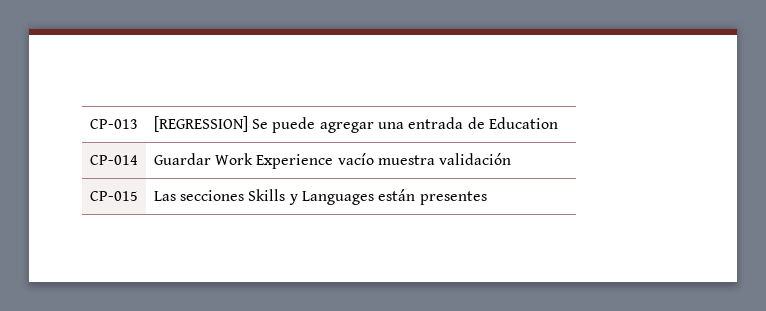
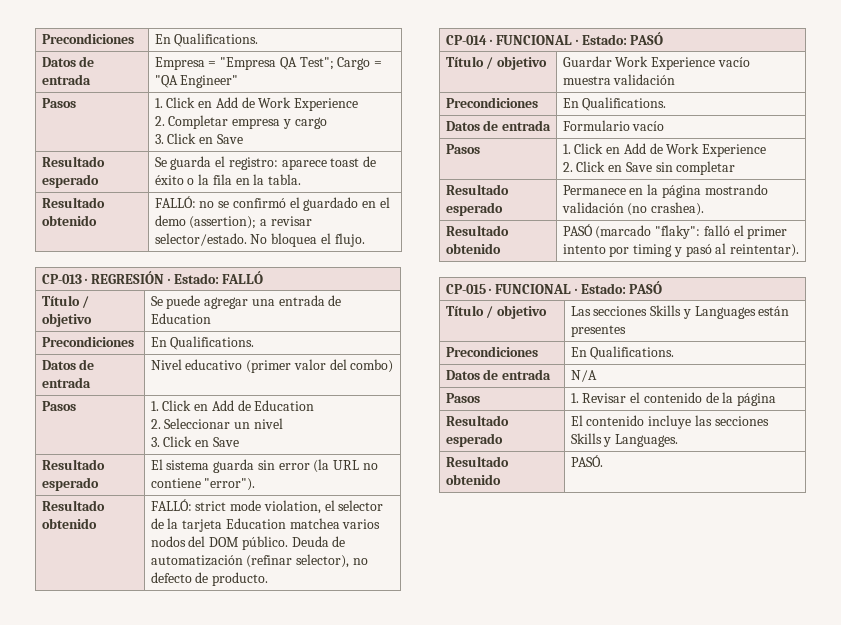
[89,119,138,129] [153,116,248,132] CP-013 | [REGRESSION] -> [41,33,134,44] [154,33,259,47] [41,56,95,67] [41,74,91,85] [154,57,383,70] [154,75,239,88] [41,98,76,108] [154,97,359,111] [154,115,327,129] [154,133,243,144] [41,156,105,167] [41,174,99,188] [154,156,377,170] [154,174,302,185] [41,197,105,208] [41,215,97,226] [154,196,390,211] [154,215,312,229] [154,233,365,247] [41,271,264,284] [41,295,90,308] [41,313,92,327] Precondiciones | En Qualifications. // Datos de entrada | Empresa = "Empresa QA Test"; Cargo = "QA Engineer" // Pasos | 1. Click en Add de Work Experience // 2. Completar empresa y cargo // 3. Click en Save // Resultado esperado | Se guarda el registro: aparece toast de éxito o la fila en la tabla. // Resultado obtenido | FALLÓ: no se confirmó el guardado en el demo (assertion); a revisar selector/estado. No bloquea el flujo. // CP-013 · REGRESIÓN · Estado: FALLÓ // Título / objetivo |
[89,155,138,165] CP-014 -> [41,336,134,347] [150,336,255,350] [41,359,95,370] [41,377,91,388] [150,359,394,373] [41,401,76,411] [150,400,315,411] [150,418,283,429] [150,436,239,447] [41,459,105,470] [41,477,99,491] [150,459,378,473] [150,478,256,491] [41,500,105,511] [41,518,97,529] [150,499,384,514] [150,518,381,532] [150,536,346,550] [150,554,368,568] [150,572,269,586] [445,32,664,45] [445,56,548,70] Precondiciones | En Qualifications. // Datos de entrada | Nivel educativo (primer valor del combo) // Pasos | 1. Click en Add de Education // 2. Seleccionar un nivel // 3. Click en Save // Resultado esperado | El sistema guarda sin error (la URL no contiene "error"). // Resultado obtenido | FALLÓ: strict mode violation, el selector de la tarjeta Education matchea varios nodos del DOM público. Deuda de automatización (refinar selector), no defecto de producto. // CP-014 · FUNCIONAL · Estado: PASÓ // Título / objetivo
[89,191,138,201] CP-015 -> [445,97,538,108] [562,97,667,111] [445,120,552,131] [562,120,665,131] [445,144,480,154] [562,143,767,157] [562,161,736,175] [445,184,509,195] [445,202,503,216] [562,184,768,198] [561,202,705,216] [445,225,509,236] [445,243,501,254] [562,224,788,239] [562,243,800,257] [445,281,663,294] [445,305,548,319] Precondiciones | En Qualifications. // Datos de entrada | Formulario vacío // Pasos | 1. Click en Add de Work Experience // 2. Click en Save sin completar // Resultado esperado | Permanece en la página mostrando validación (no crashea). // Resultado obtenido | PASÓ (marcado "flaky": falló el primer intento por timing y pasó al reintentar). // CP-015 · FUNCIONAL · Estado: PASÓ // Título / objetivo
(487, 198) none -> [445,346,538,357] [570,346,675,360] [445,369,552,380] [570,370,597,382] [445,393,480,403] [570,392,777,406] [445,415,509,426] [445,433,503,447] [570,415,769,429] [570,433,679,447] [445,456,509,467] [445,474,501,485] [570,455,603,467] // Precondiciones | En Qualifications. // Datos de entrada | N/A // Pasos | 1. Revisar el contenido de la página // Resultado esperado | El contenido incluye las secciones Skills y Languages. // Resultado obtenido | PASÓ.

